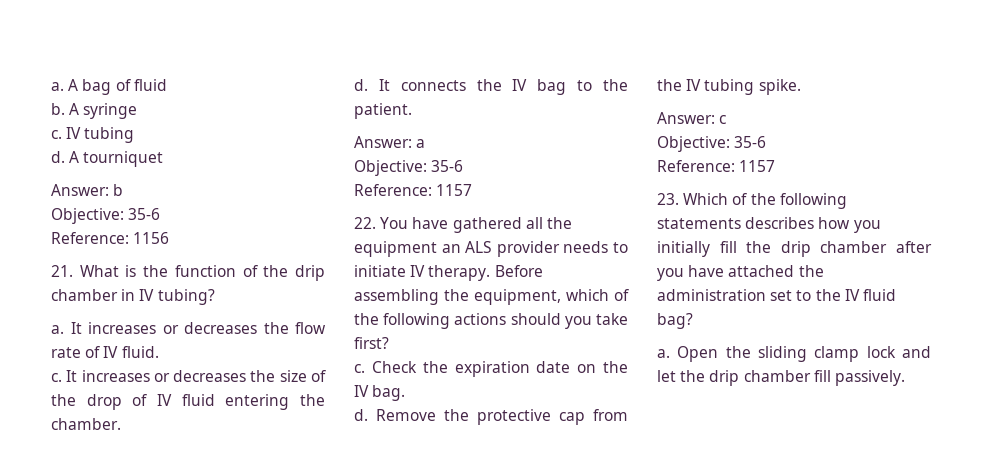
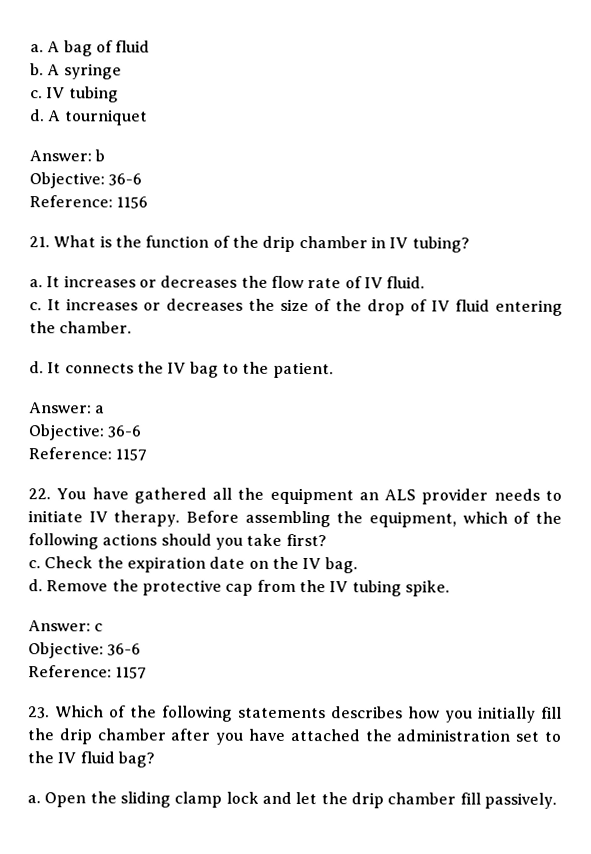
[128,208,161,220] 35-6 -> [108,173,143,186] 36-6
[431,160,464,172] 35-6 -> [107,425,143,438] 36-6
[734,136,767,148] 35-6 -> [107,643,142,656] 36-6

